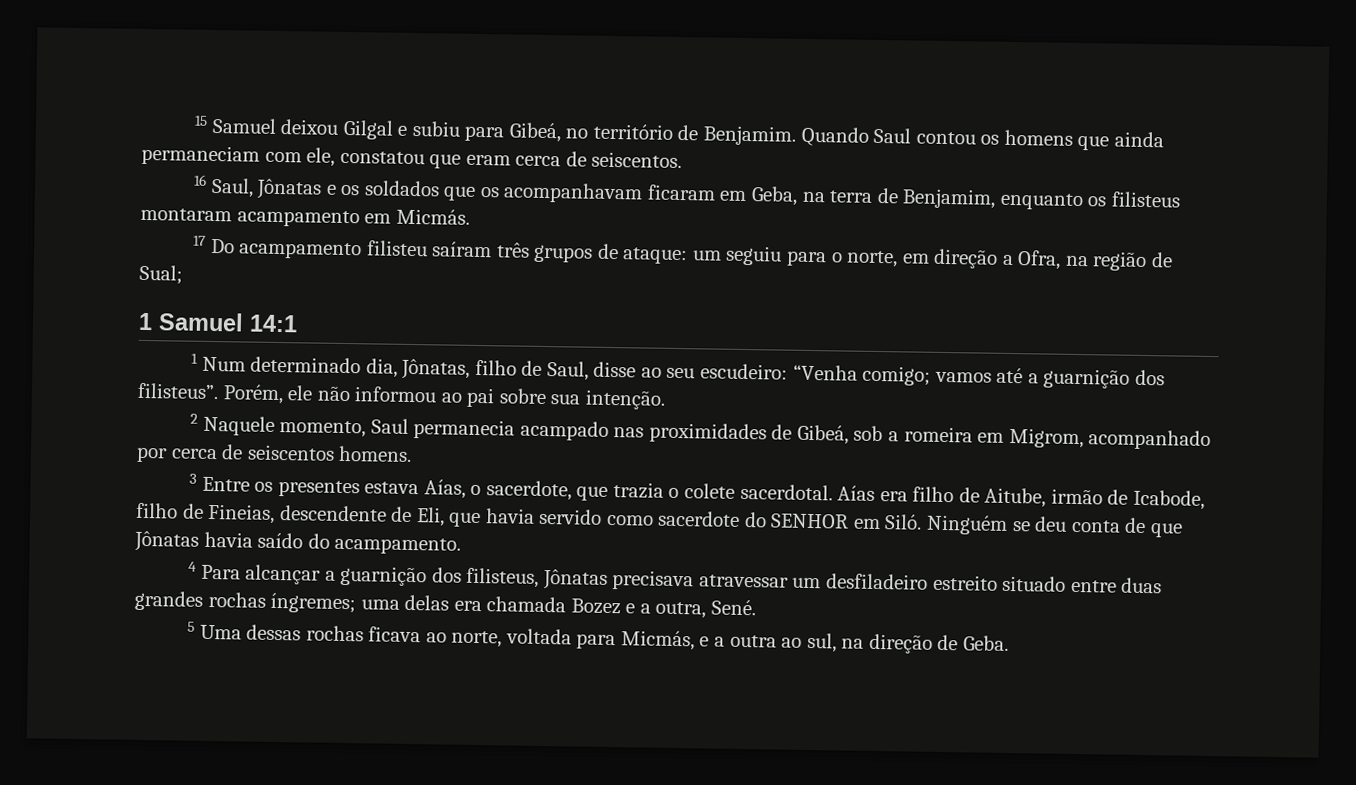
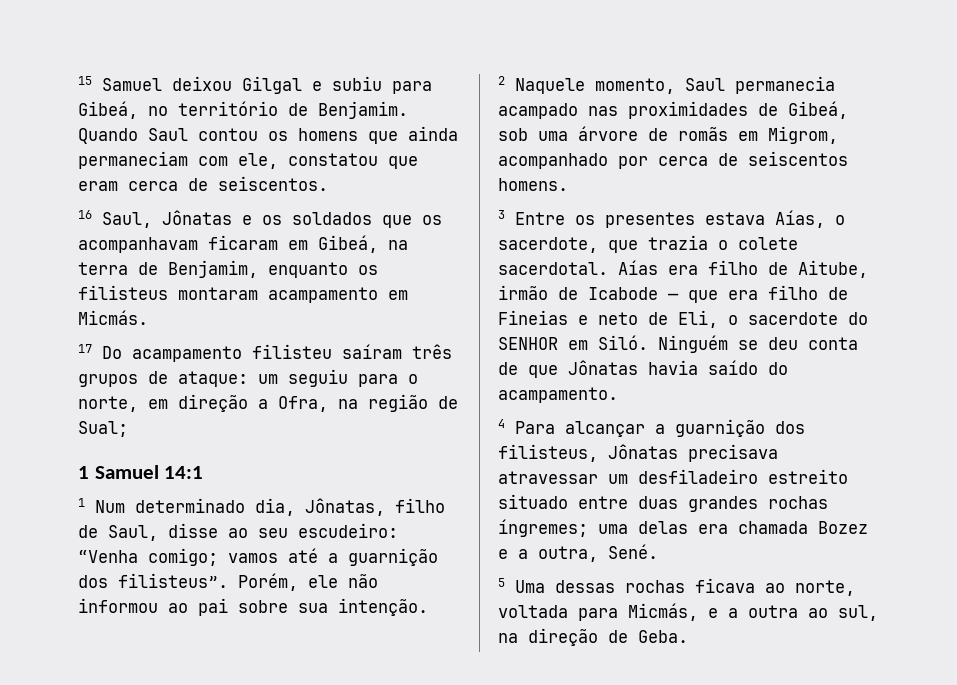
[750,186,798,206] Geba, -> [318,235,378,253] Gibeá,
[887,426,973,443] a romeira -> [538,126,728,141] uma árvore de romãs
[1132,489,1205,510] [136,502,654,528] Icabode, filho de Fineias, descendente de Eli, que havia servido como -> [588,285,848,303] [498,310,738,328] Icabode — que era filho de Fineias e neto de Eli, o

